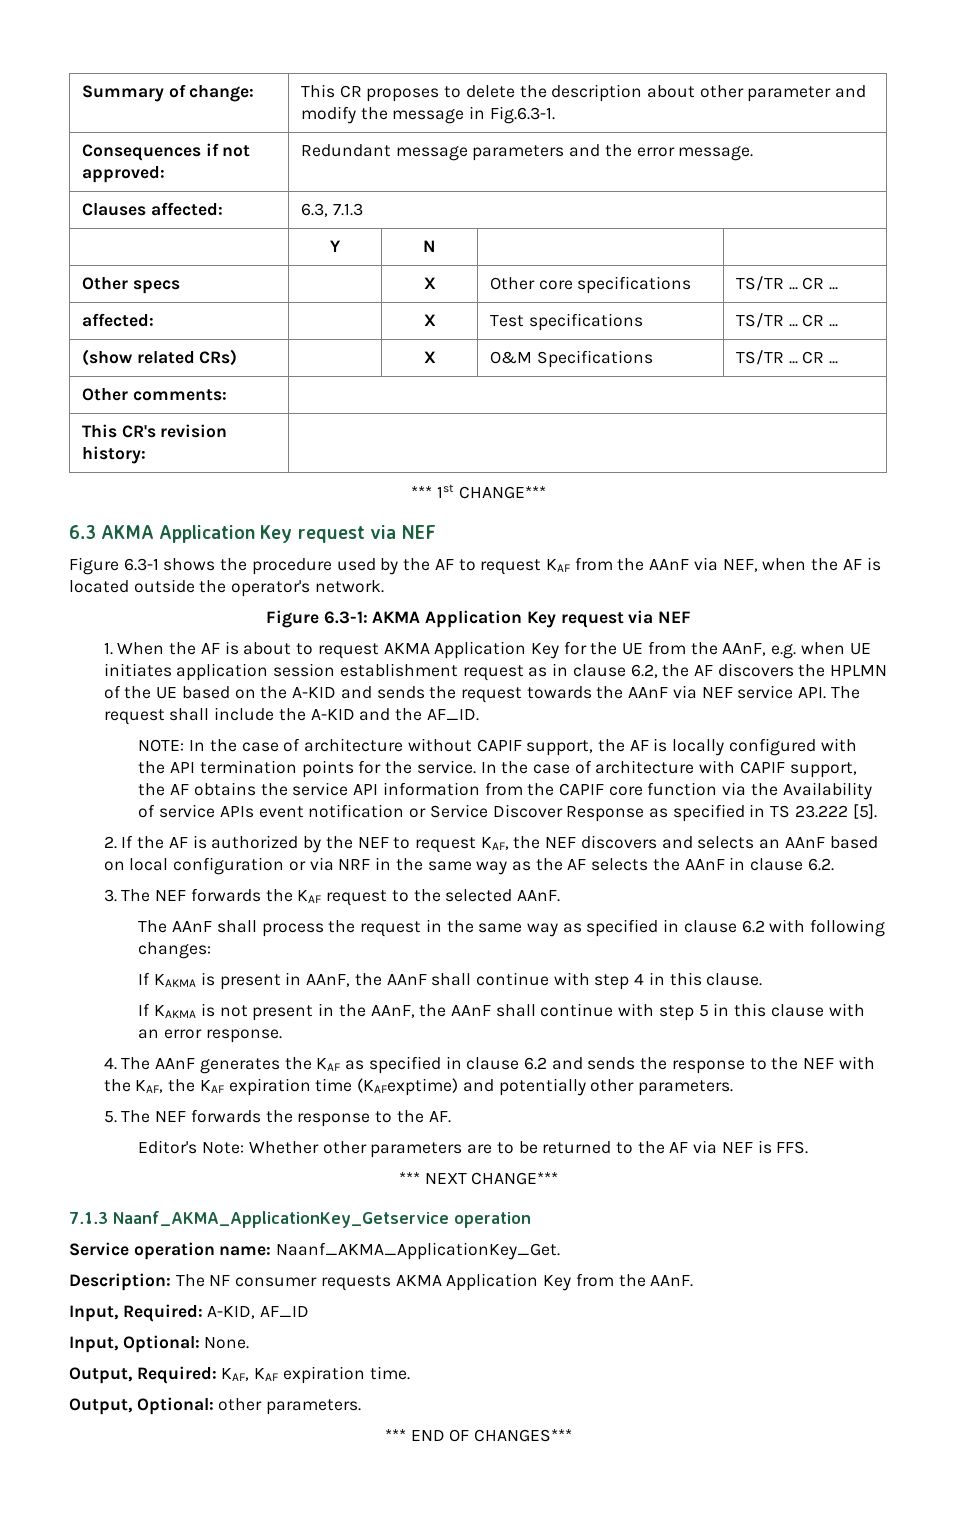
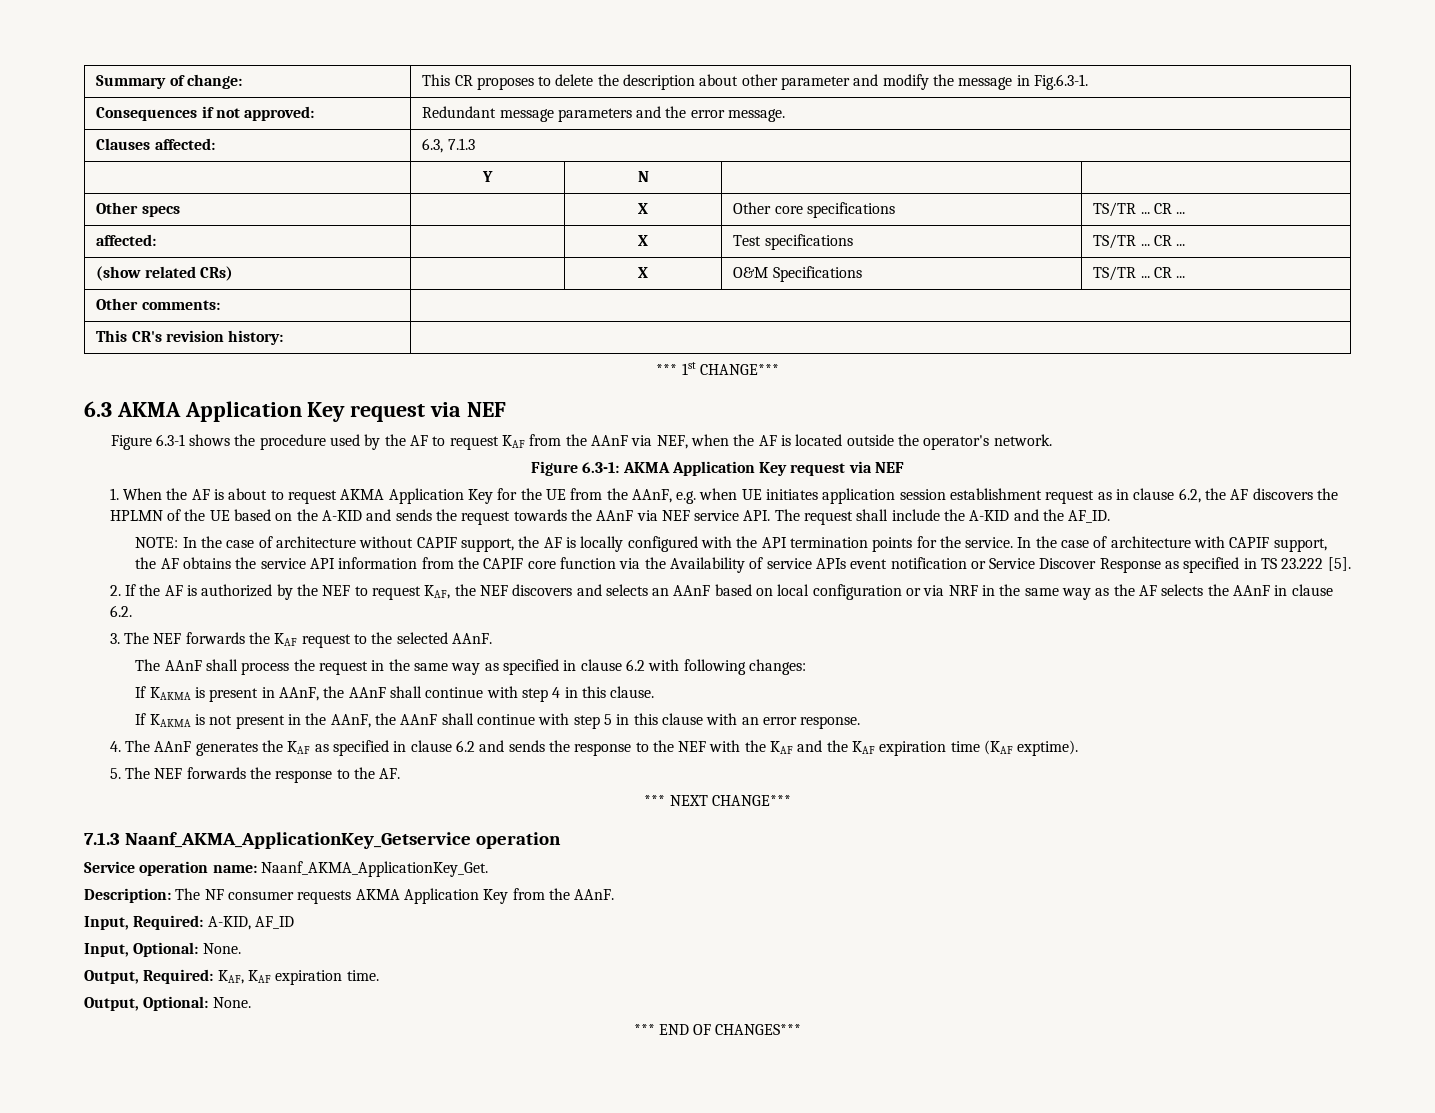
[135,1080,164,1093] KAF, -> [770,740,823,754] KAF and
[357,1078,733,1096] (KAFexptime) and potentially other parameters. -> [984,740,1079,756] (KAF exptime).
[138,1140,809,1158] // Editor's Note: Whether other parameters are to be returned to the AF via NEF is FFS. -> (401, 773) none
[218,1398,362,1415] other parameters. -> [212,997,251,1008] None.

